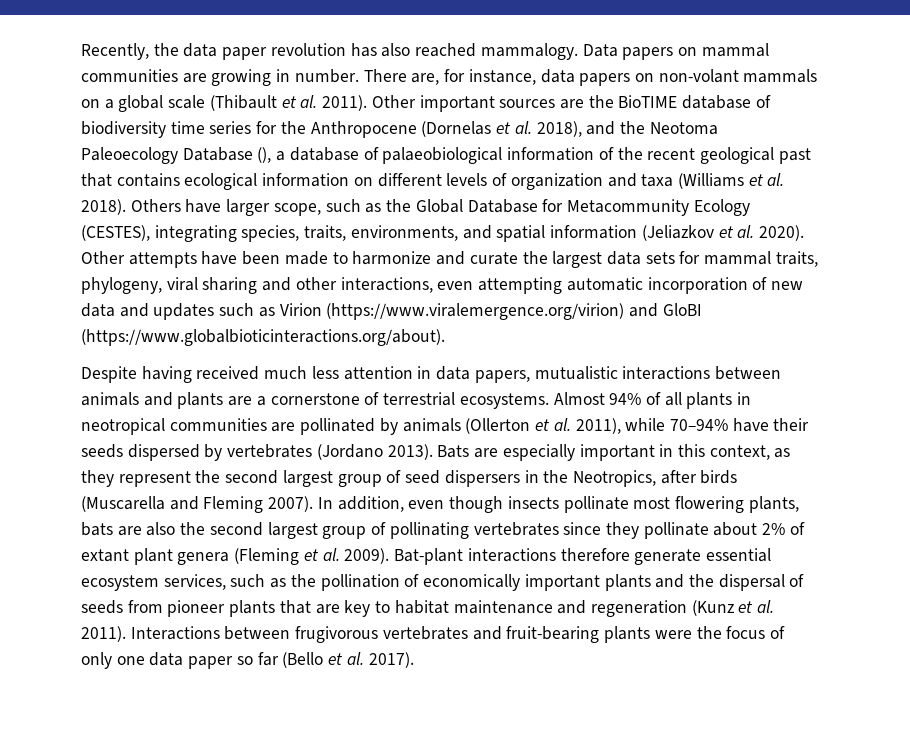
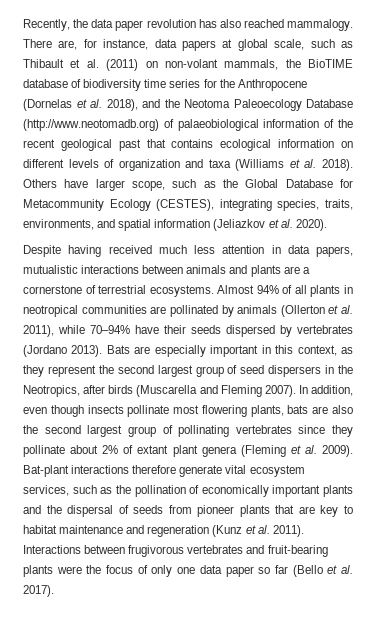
[582,43,769,60] [81,69,359,86] Data papers on mammal communities are growing in number. -> (353, 25) none
[634,69,818,83] [81,95,584,112] on non-volant mammals on a global scale (Thibault et al. 2011). Other important sources are -> [222,39,353,51] [23,59,279,71] at global scale, such as Thibault et al. (2011) on non-volant mammals,
[257,147,359,163] (), a database -> [23,119,159,131] (http://www.neotomadb.org)
[81,251,818,268] [81,277,803,294] [81,303,702,320] [81,329,445,346] Other attempts have been made to harmonize and curate the largest data sets for mammal traits, phylogeny, viral sharing and other interactions, even attempting automatic incorporation of new data and updates such as Virion (https://www.viralemergence.org/virion) and GloBI (https://www.globalbioticinteractions.org/about). -> (327, 225) none
[705,548,771,562] essential -> [225,465,247,474] vital

